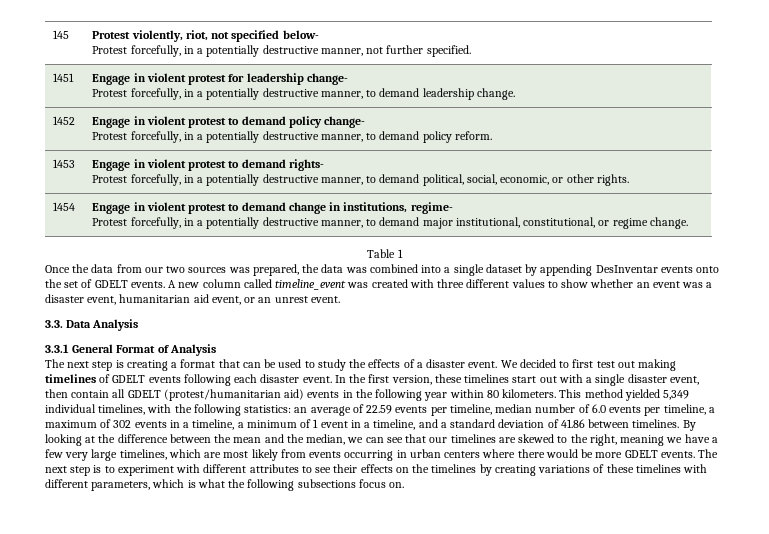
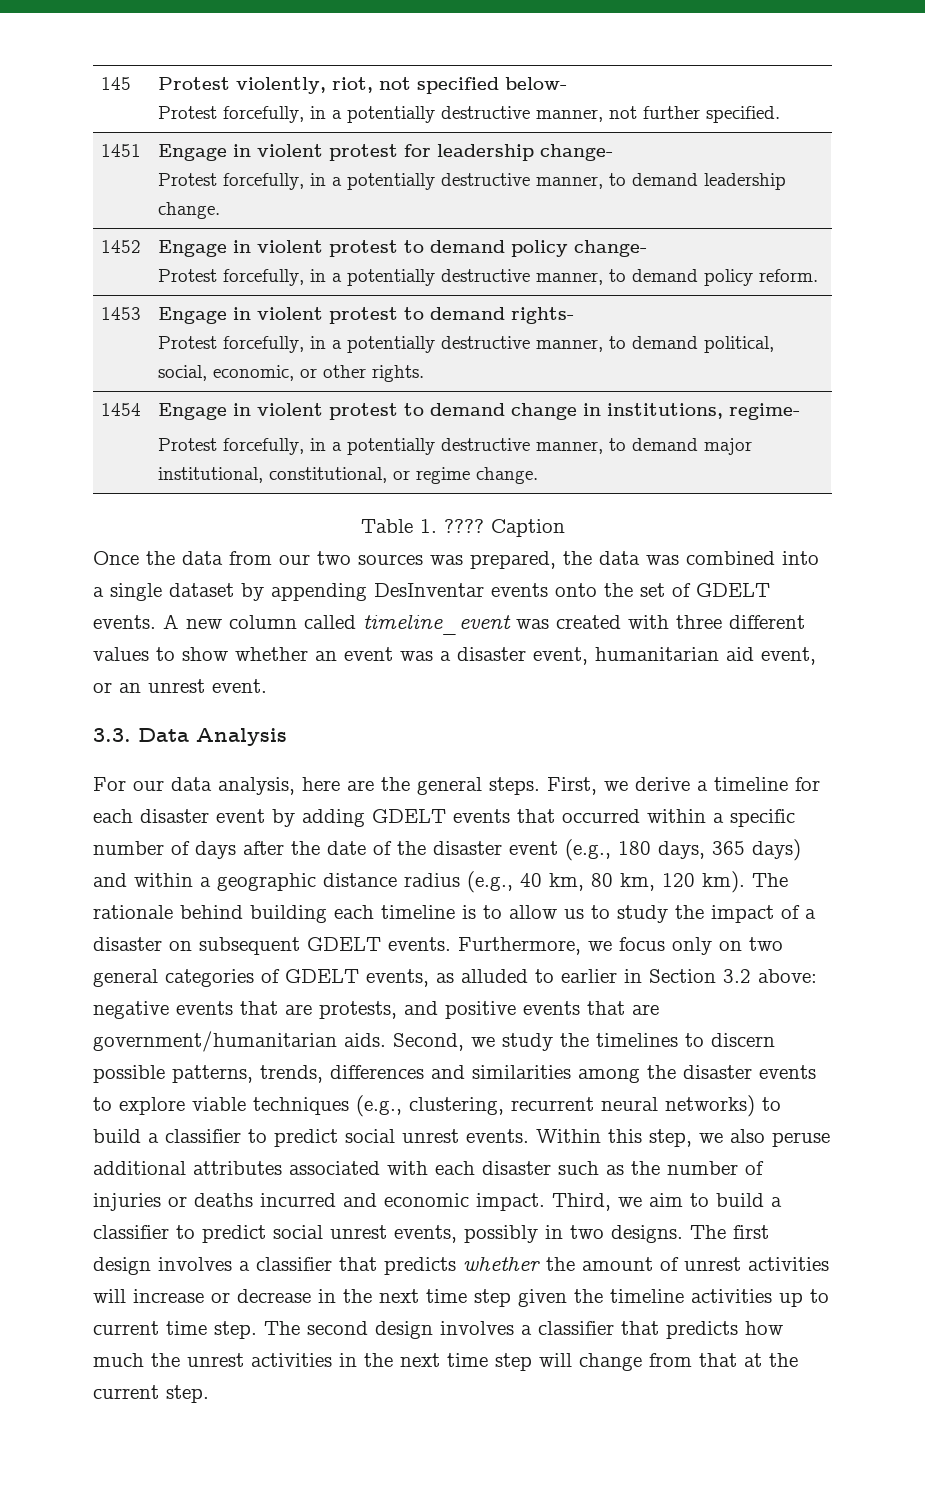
[397,249,403,258] 1 -> [419,519,565,537] 1. ???? Caption
[45,344,216,356] [45,359,302,371] 3.3.1 General Format of Analysis // The next step is creating a format that can be used -> [93,777,820,795] [93,809,795,827] [93,839,801,861] [93,871,788,893] [93,905,584,923] For our data analysis, here are the general steps. First, we derive a timeline for each disaster event by adding GDELT events that occurred within a specific number of days after the date of the disaster event (e.g., 180 days, 365 days) and within a geographic distance radius (e.g., 40 km, 80 km, 120 km). The rationale behind building each timeline is to allow us
[368,359,401,368] effects -> [711,905,774,923] impact
[468,359,677,371] [45,374,699,386] [45,389,690,401] [45,404,715,416] [45,419,696,431] [45,434,718,446] [45,449,719,461] [45,464,708,476] [45,479,405,491] event. We decided to first test out making timelines of GDELT events following each disaster event. In the first version, these timelines start out with a single disaster event, then contain all GDELT (protest/humanitarian aid) events in the following year within 80 kilometers. This method yielded 5,349 individual timelines, with the following statistics: an average of 22.59 events per timeline, median number of 6.0 events per timeline, a maximum of 302 events in a timeline, a minimum of 1 event in a timeline, and a standard deviation of 41.86 between timelines. By looking at the difference between the mean and the median, we can see that our timelines are skewed to the right, meaning we have a few very large timelines, which are most likely from events occurring in urban centers where there would be more GDELT events. The next step is to experiment with different attributes to see their effects on the timelines by creating variations of these timelines with different parameters, which is what the following subsections focus on. -> [169,937,783,955] [93,969,817,987] [93,1001,659,1019] [93,1031,775,1052] [93,1065,816,1083] [93,1095,781,1117] [93,1129,830,1147] [93,1161,764,1175] [93,1193,782,1211] [93,1225,769,1243] [93,1257,829,1275] [93,1289,829,1307] [93,1321,783,1339] [93,1353,798,1371] [93,1385,209,1403] on subsequent GDELT events. Furthermore, we focus only on two general categories of GDELT events, as alluded to earlier in Section 3.2 above: negative events that are protests, and positive events that are government/humanitarian aids. Second, we study the timelines to discern possible patterns, trends, differences and similarities among the disaster events to explore viable techniques (e.g., clustering, recurrent neural networks) to build a classifier to predict social unrest events. Within this step, we also peruse additional attributes associated with each disaster such as the number of injuries or deaths incurred and economic impact. Third, we aim to build a classifier to predict social unrest events, possibly in two designs. The first design involves a classifier that predicts whether the amount of unrest activities will increase or decrease in the next time step given the timeline activities up to current time step. The second design involves a classifier that predicts how much the unrest activities in the next time step will change from that at the current step.

